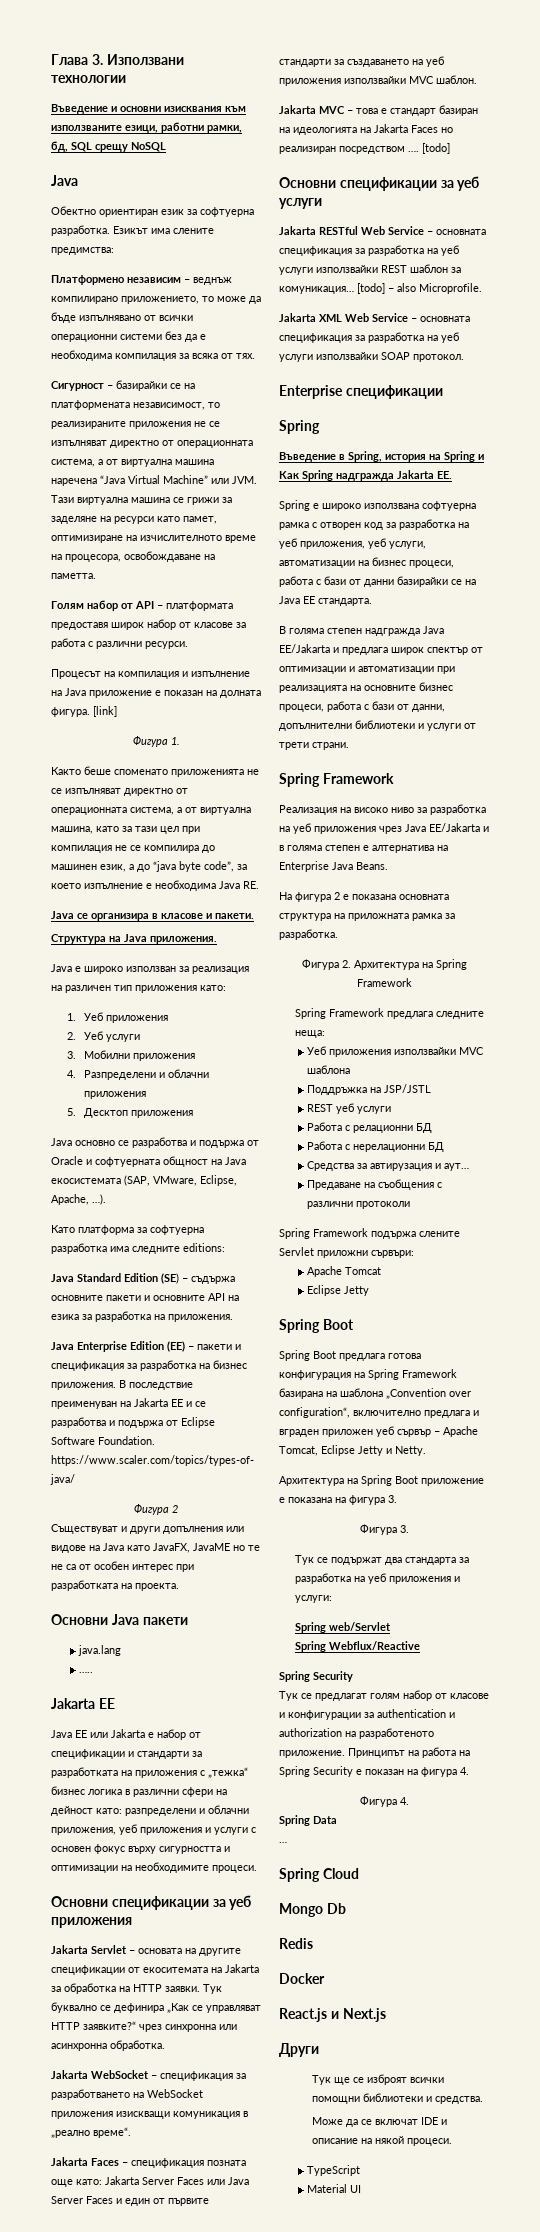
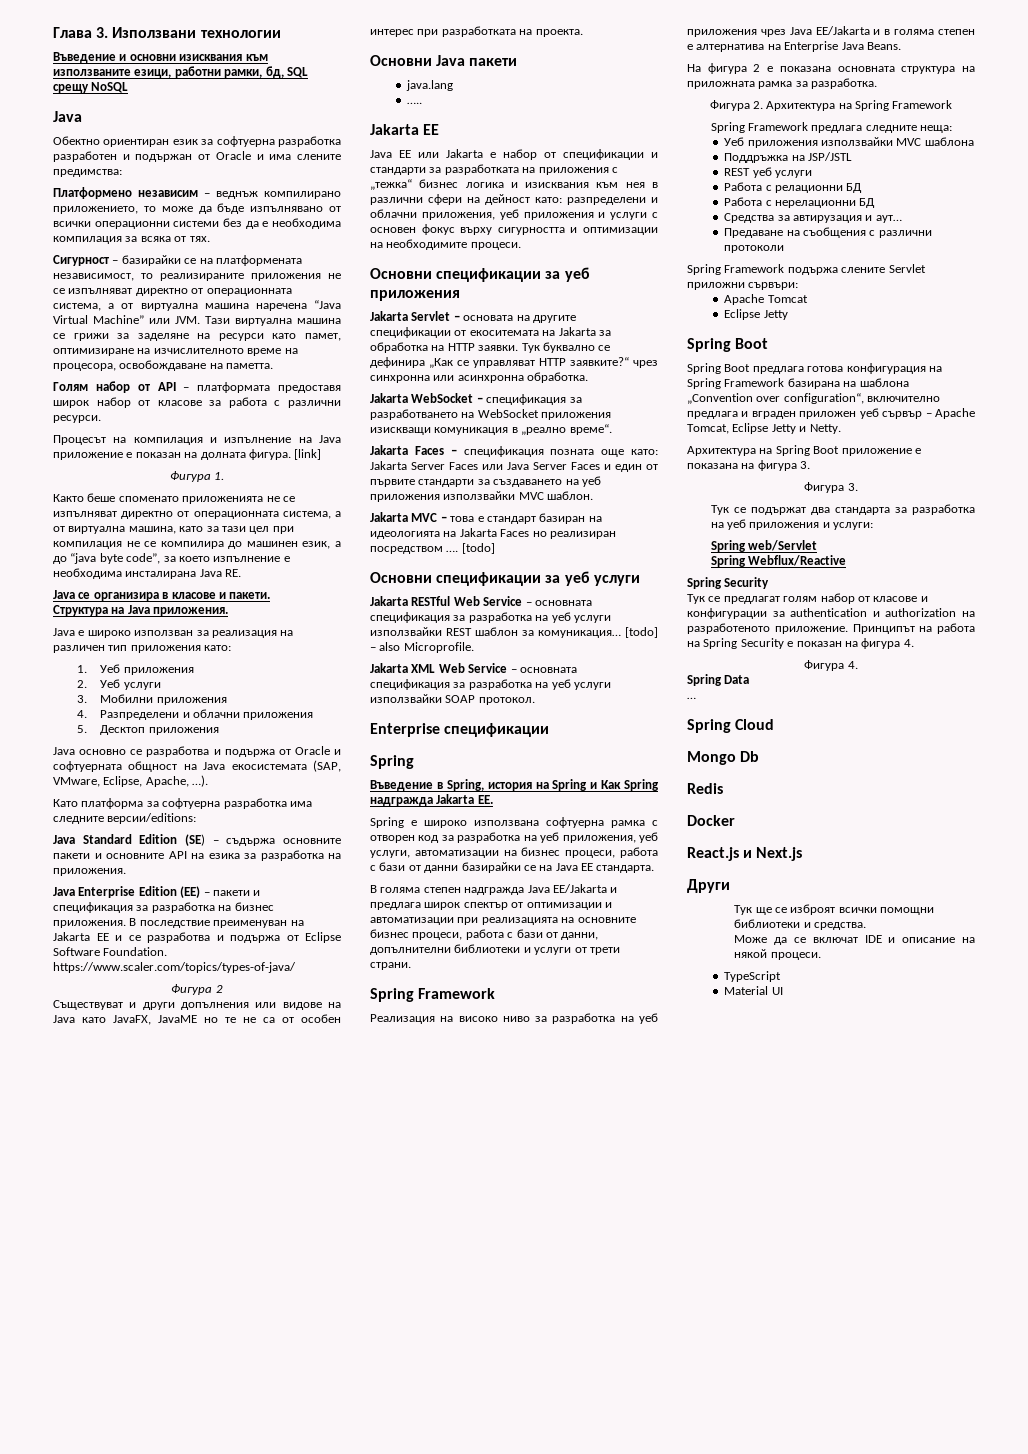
[51,225,148,236] разработка. Езикът -> [278,136,341,147] [53,151,264,162] разработка разработен и подържан от Oracle и
(216, 885) none -> [125,571,197,579] инсталирана
[183,1243,225,1252] editions: -> [107,813,197,824] версии/editions:
(122, 1792) none -> [510,182,645,188] и изисквания към нея

